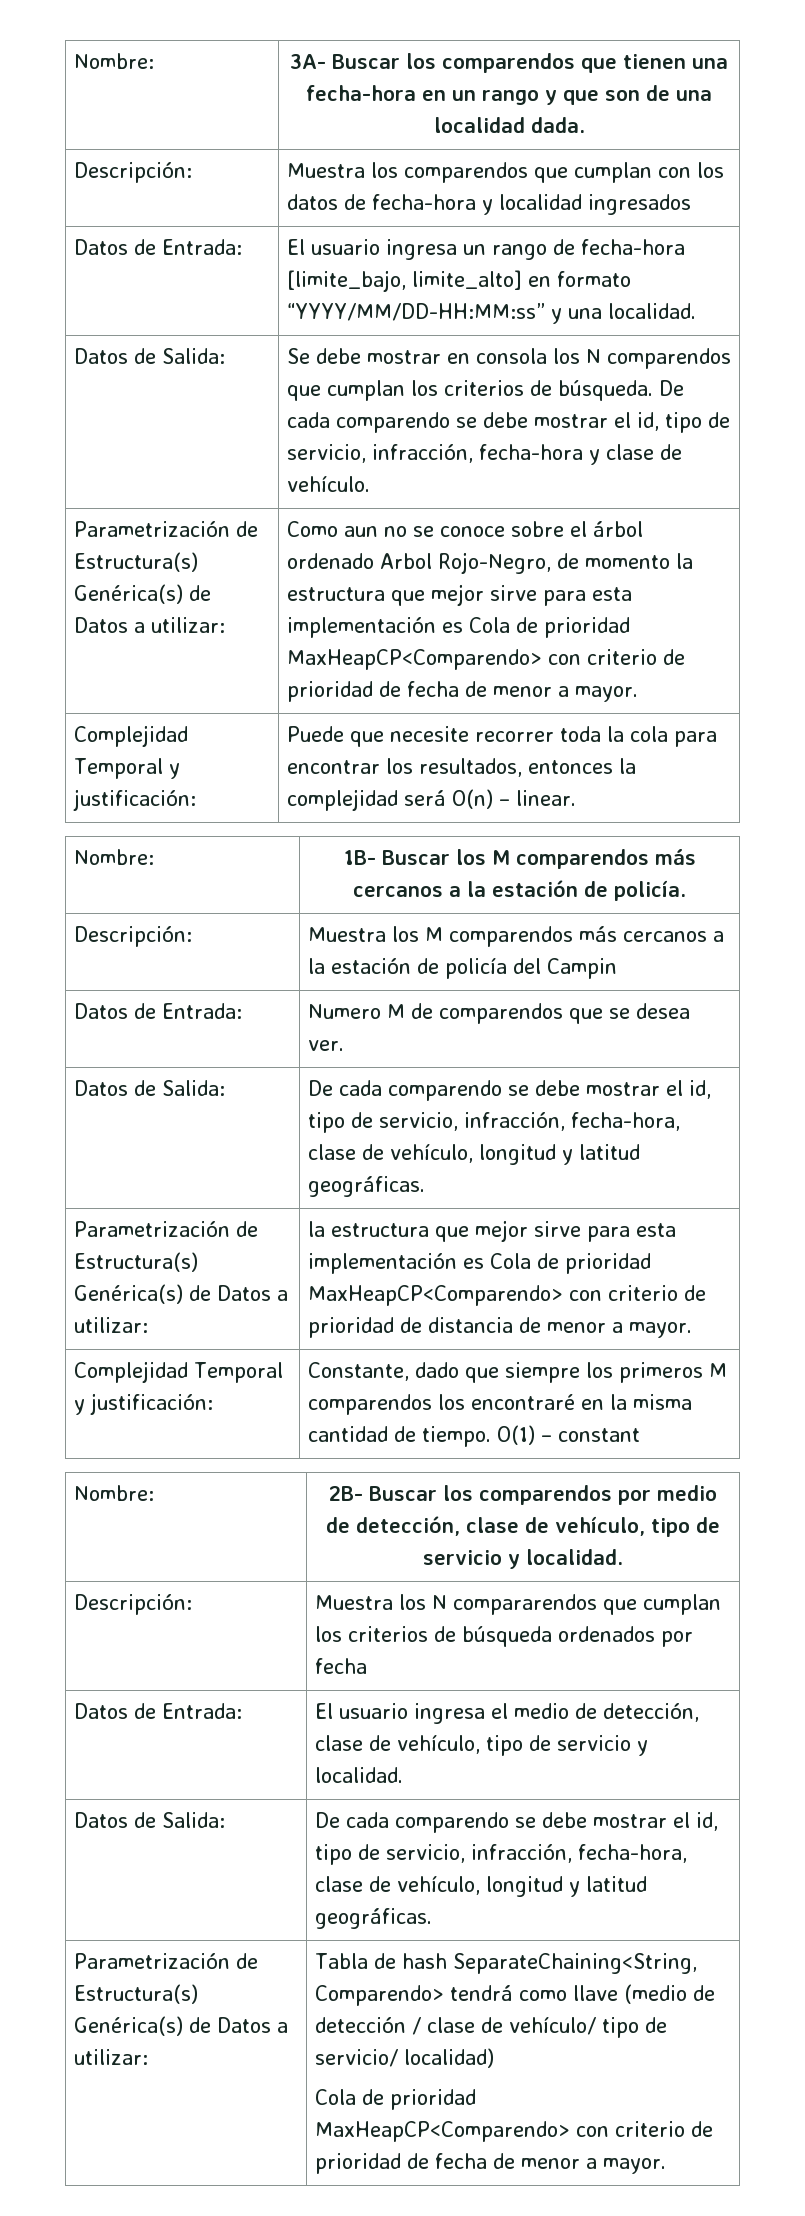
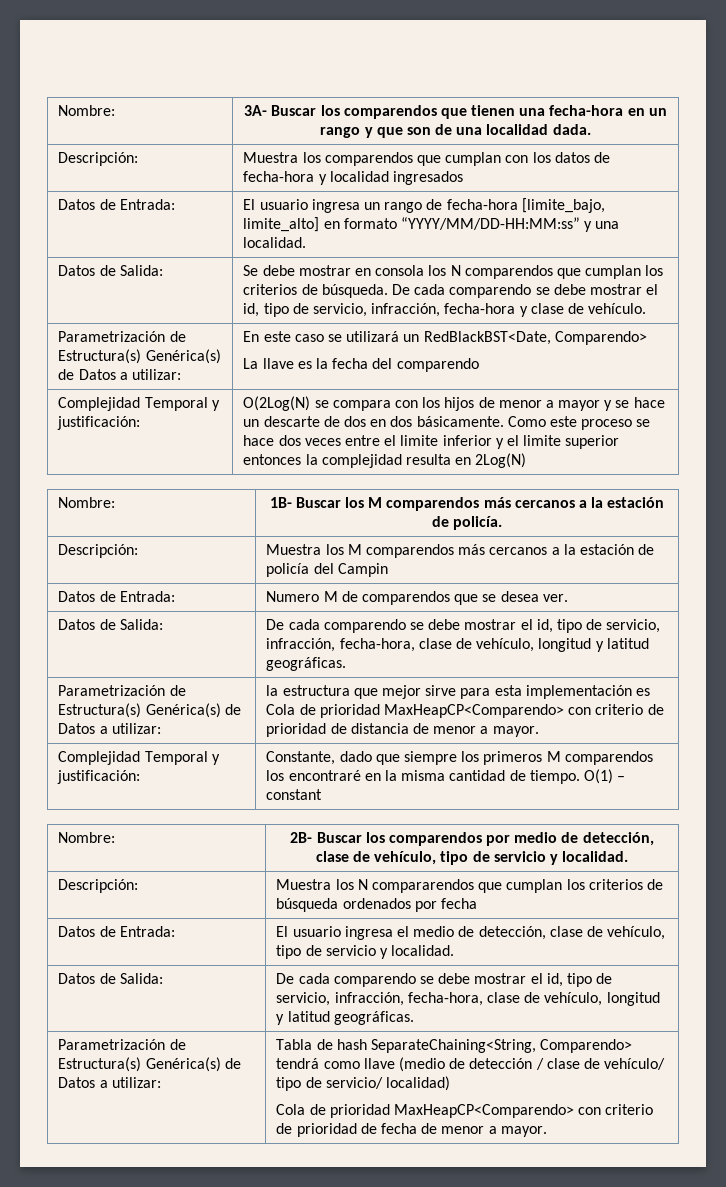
[286,521,643,537] [286,552,693,574] [286,584,632,606] [286,617,630,638] [286,649,685,670] [286,681,638,702] [73,725,188,747] [73,758,180,779] [72,789,196,811] [286,726,717,747] [286,758,636,777] [286,789,576,811] Como aun no se conoce sobre el árbol ordenado Arbol Rojo-Negro, de momento la estructura que mejor sirve para esta implementación es Cola de prioridad MaxHeapCP<Comparendo> con criterio de prioridad de fecha de menor a mayor. // Complejidad Temporal y justificación: | Puede que necesite recorrer toda la cola para encontrar los resultados, entonces la complejidad será O(n) – linear. -> [243,331,647,345] [243,358,479,372] [58,397,220,411] [57,416,141,430] [243,396,665,411] [243,416,651,430] [243,435,620,449] [243,453,527,468] En este caso se utilizará un RedBlackBST<Date, Comparendo> // La llave es la fecha del comparendo // Complejidad Temporal y justificación: | O(2Log(N) se compara con los hijos de menor a mayor y se hace un descarte de dos en dos básicamente. Como este proceso se hace dos veces entre el limite inferior y el limite superior entonces la complejidad resulta en 2Log(N)

